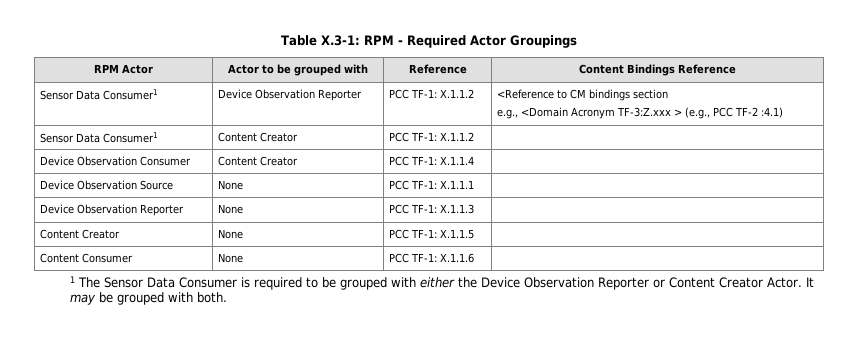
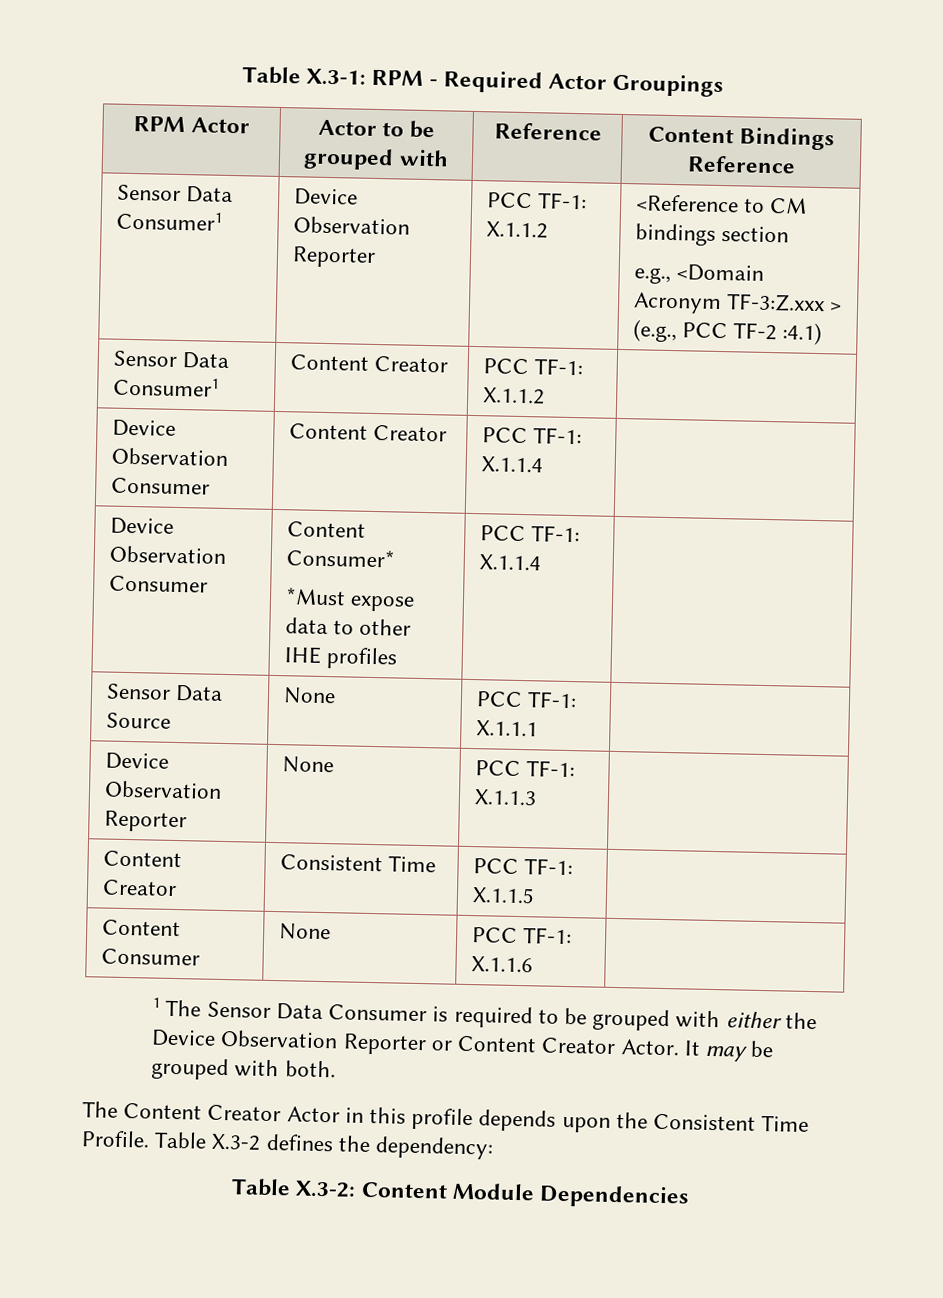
(137, 185) none -> [108,575,208,593] [286,521,366,538] [285,548,395,568] [284,587,415,612] [284,617,411,636] [283,646,397,670] [479,525,580,543] [478,554,541,571] [105,683,223,702] Consumer | Content Consumer* // *Must expose data to other IHE profiles | PCC TF-1: X.1.1.4 | // Sensor Data
[217,229,243,239] | None -> [279,854,436,873] | Consistent Time
(228, 297) none -> [82,1101,810,1133] [81,1130,495,1160] [231,1178,690,1209] // The Content Creator Actor in this profile depends upon the Consistent Time Profile. Table X.3-2 defines the dependency: // Table X.3-2: Content Module Dependencies

